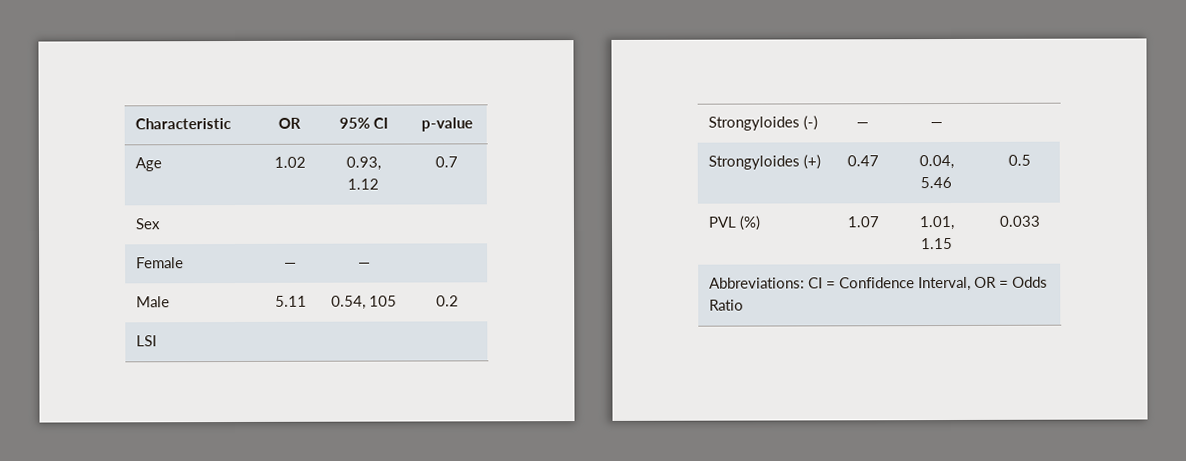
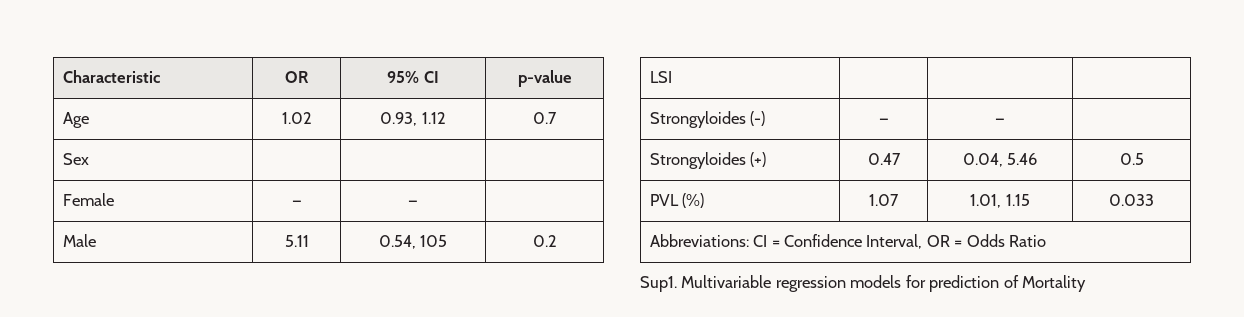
(744, 305) none -> [640,275,1087,292] // Sup1. Multivariable regression models for prediction of Mortality

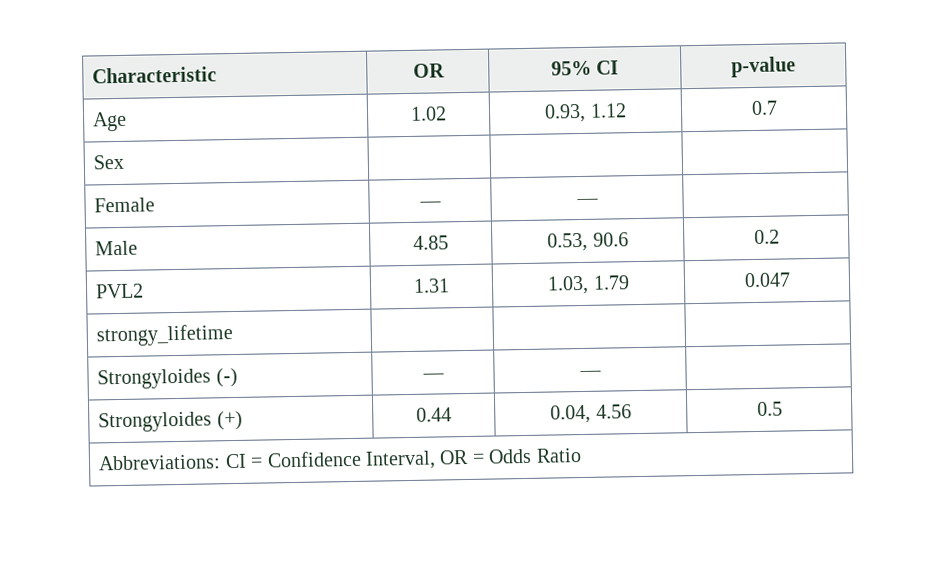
[284,235,309,247] [378,235,448,249] [532,235,557,247] [649,71,672,83] 5.11 | 0.54, 105 | 0.2 // LSI -> [413,235,449,250] [547,232,629,252] [753,229,780,245] [95,283,145,299] [413,278,450,293] [547,275,630,295] [743,272,791,288] [96,324,234,347] 4.85 | 0.53, 90.6 | 0.2 // PVL2 | 1.31 | 1.03, 1.79 | 0.047 // strongy_lifetime
[867,153,901,165] 0.47 -> [416,407,452,422] 0.44
[1007,153,1038,165] 5.46 -> [595,404,632,419] 4.56
[649,193,705,208] [869,194,899,206] [970,194,1030,208] [1109,194,1154,206] // PVL (%) | 1.07 | 1.01, 1.15 | 0.033 -> (783, 408) none
[640,275,1087,292] // Sup1. Multivariable regression models for prediction of Mortality -> (582, 455) none

